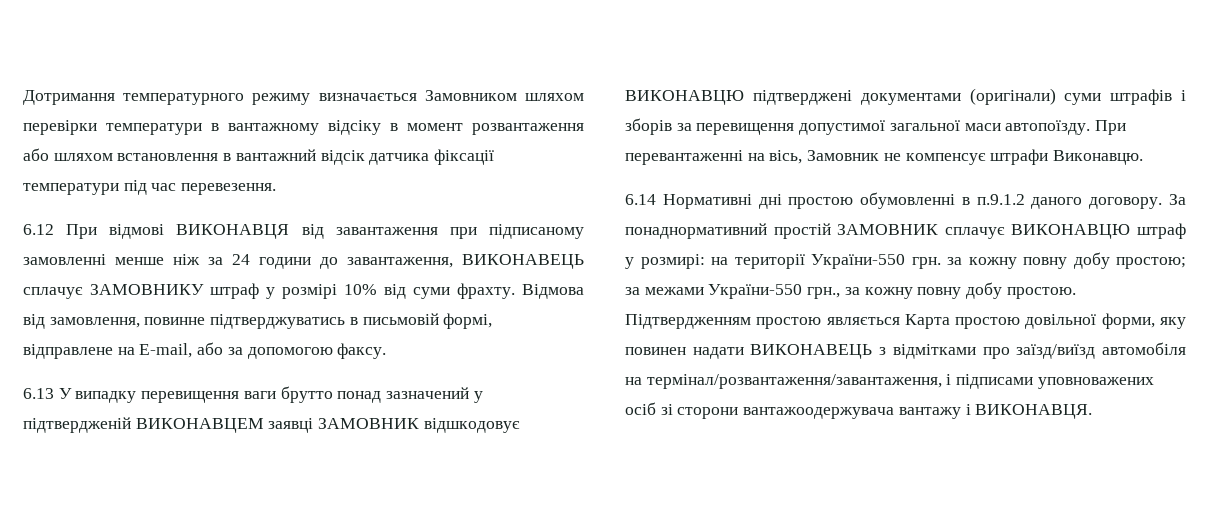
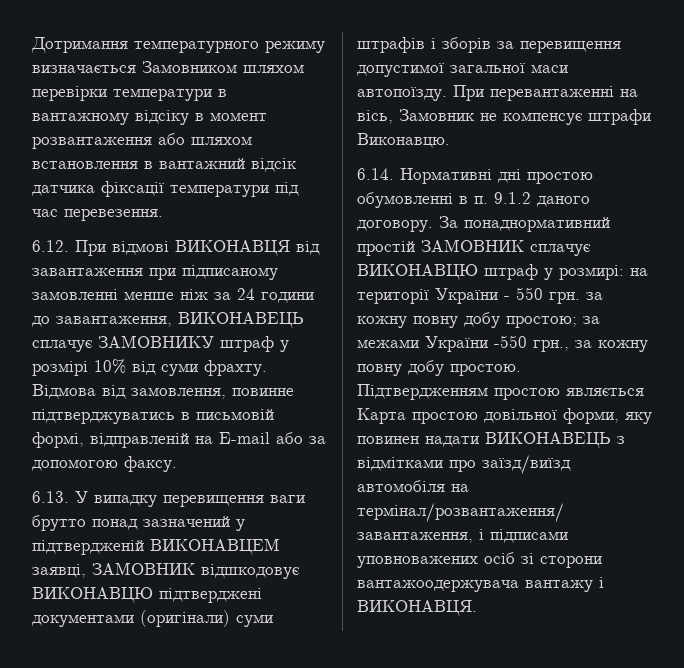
[23,224,54,235] 6.12 -> [32,240,69,252] 6.12.
[23,343,193,359] відправлене на E-mail, -> [90,432,270,448] відправленій на E-mail
[23,388,54,399] 6.13 -> [32,491,69,503] 6.13.
[268,418,314,433] заявці -> [32,564,86,578] заявці,
[625,194,656,205] 6.14 -> [357,168,394,180] 6.14.
[976,194,1025,205] п.9.1.2 -> [474,192,531,204] п. 9.1.2
[811,254,905,269] України-550 -> [435,287,543,304] України - 550
[708,284,803,299] України-550 -> [425,335,527,352] України -550

